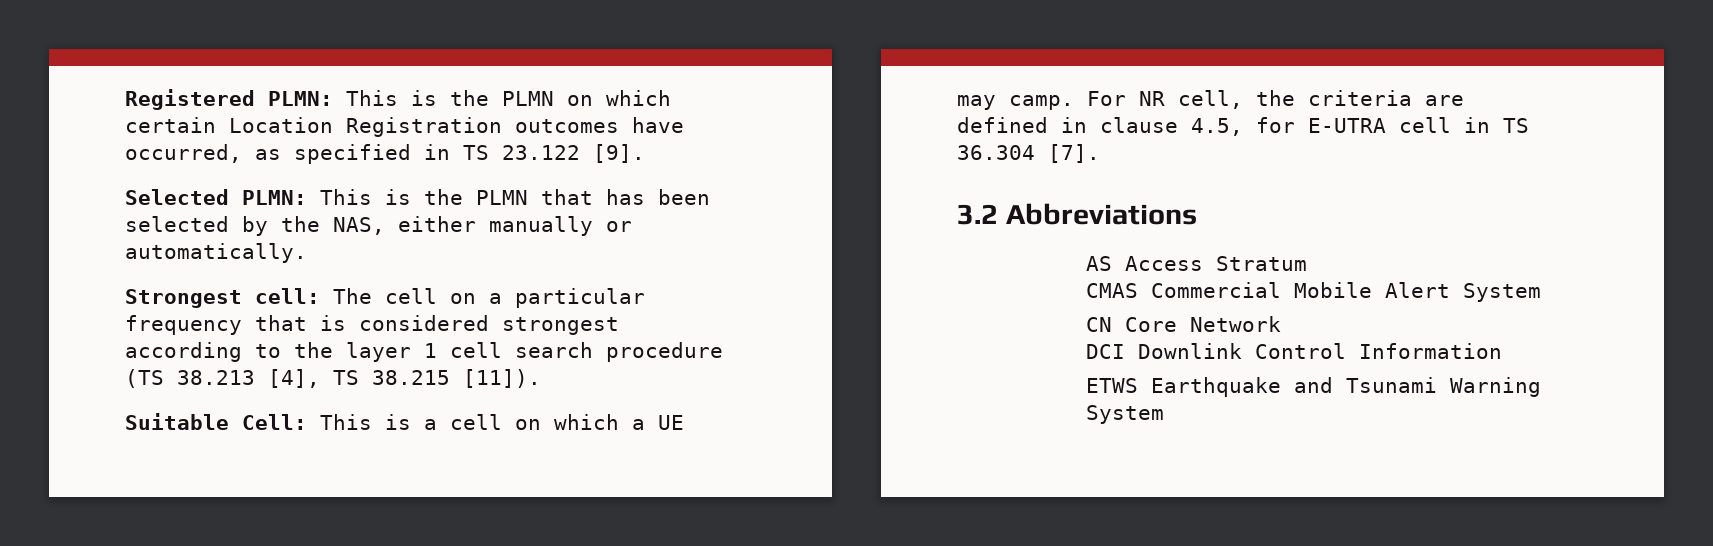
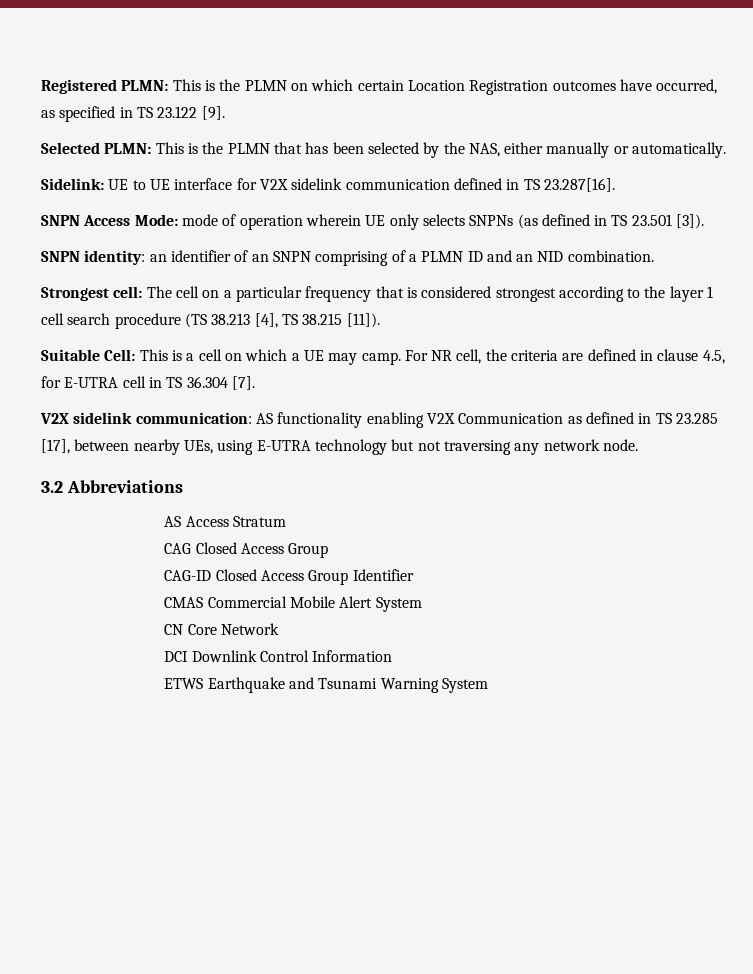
(307, 253) none -> [41,178,615,192] [41,214,705,230] [41,250,654,266] // Sidelink: UE to UE interface for V2X sidelink communication defined in TS 23.287[16]. // SNPN Access Mode: mode of operation wherein UE only selects SNPNs (as defined in TS 23.501 [3]). // SNPN identity: an identifier of an SNPN comprising of a PLMN ID and an NID combination.
(1100, 153) none -> [40,412,718,428] [41,439,638,455] // V2X sidelink communication: AS functionality enabling V2X Communication as defined in TS 23.285 [17], between nearby UEs, using E-UTRA technology but not traversing any network node.
(1308, 263) none -> [164,542,329,558] [164,569,414,585] // CAG Closed Access Group // CAG-ID Closed Access Group Identifier

